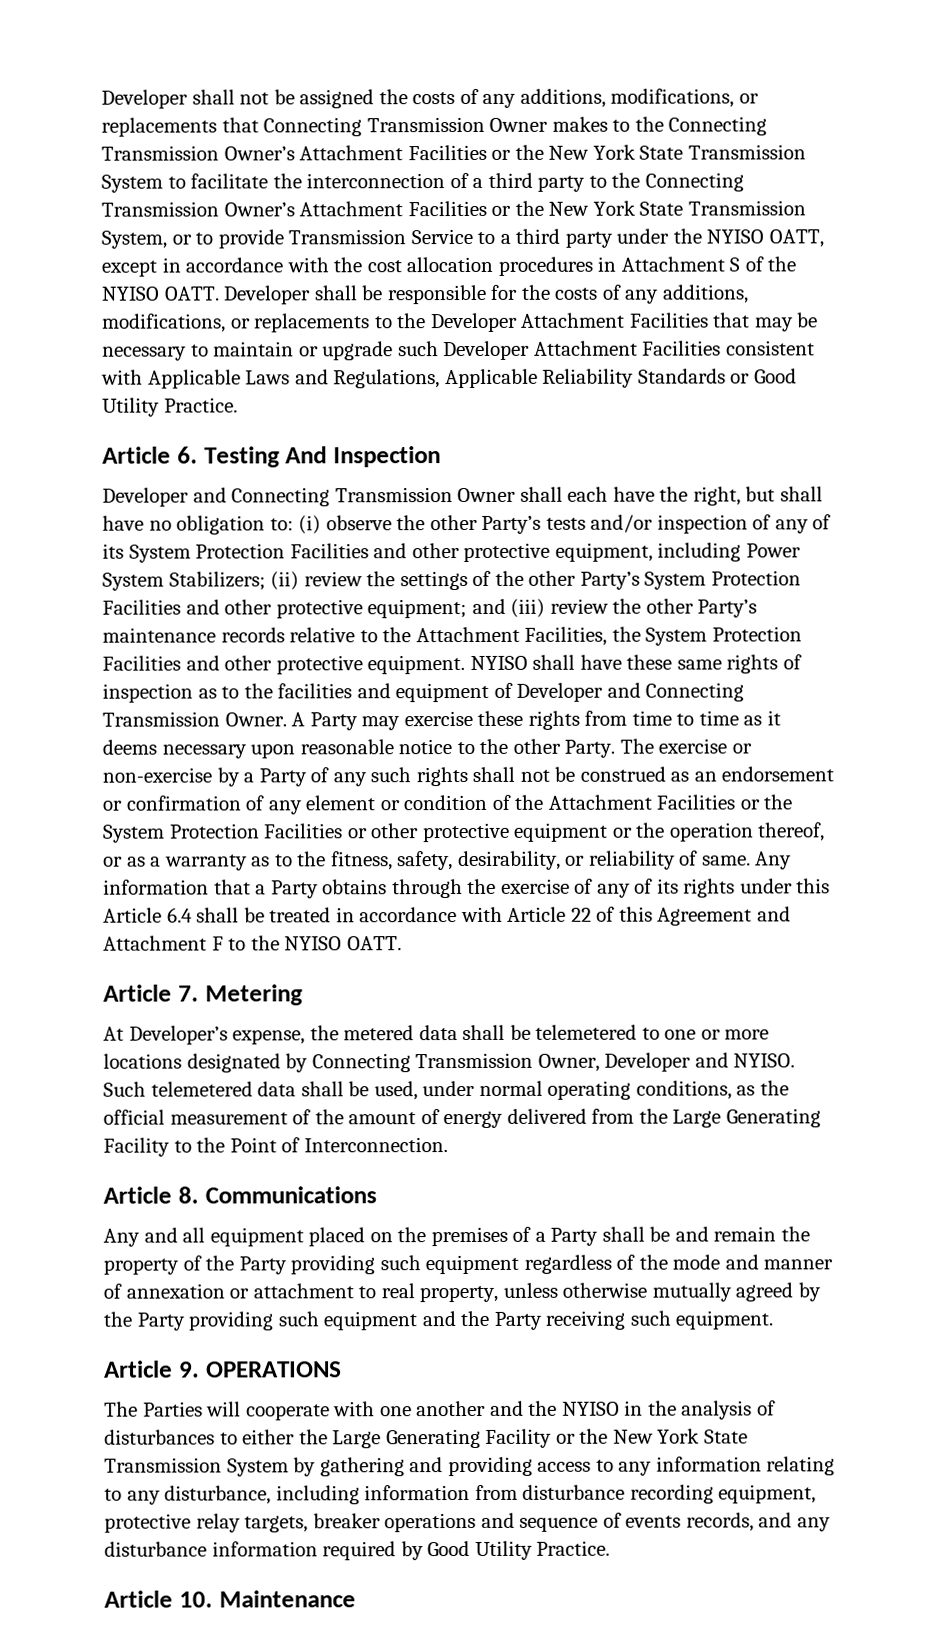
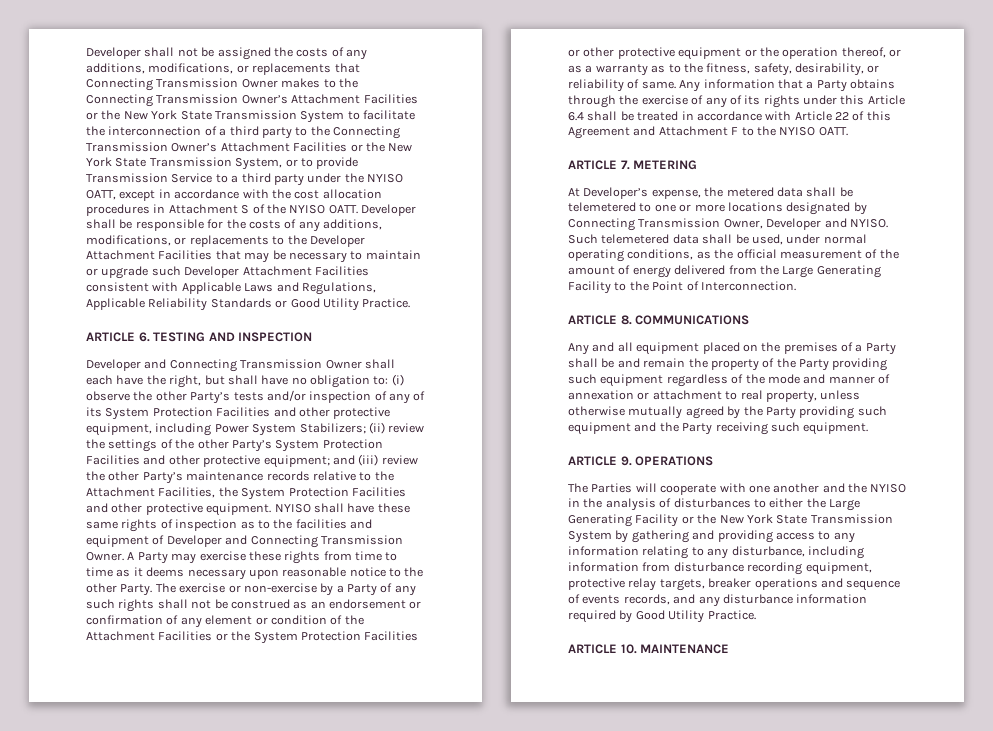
[102,446,441,468] Article 6. Testing And Inspection -> [86,332,313,342] ARTICLE 6. TESTING AND INSPECTION
[103,984,303,1006] Article 7. Metering -> [568,160,698,170] ARTICLE 7. METERING
[103,1186,377,1204] Article 8. Communications -> [568,315,750,325] ARTICLE 8. COMMUNICATIONS
[104,1360,173,1378] Article -> [568,456,617,466] ARTICLE
[104,1590,356,1608] Article 10. Maintenance -> [568,644,730,654] ARTICLE 10. MAINTENANCE

